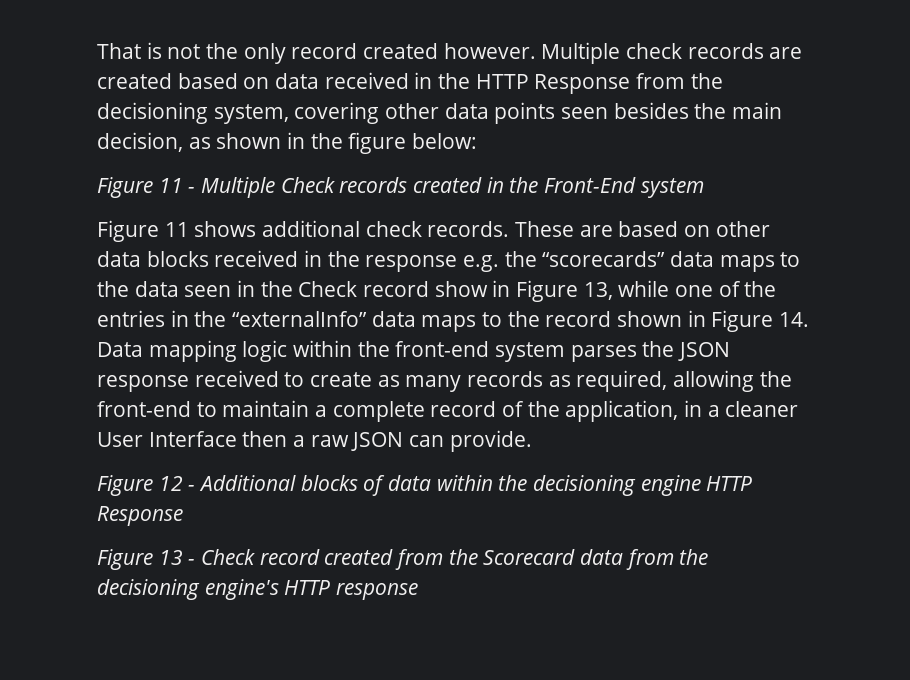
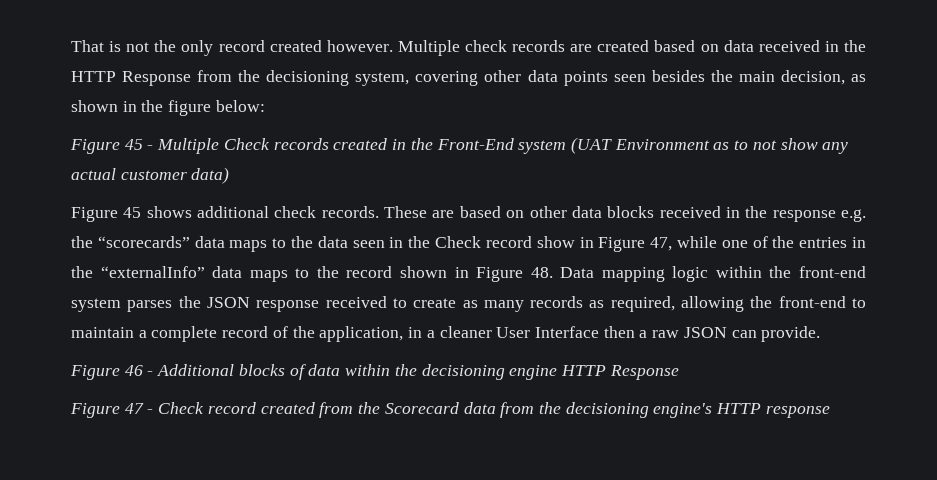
[158,178,183,193] 11 -> [124,139,143,150] 45
[97,220,189,242] // Figure 11 -> [570,137,849,154] [71,167,230,184] [71,207,142,222] (UAT Environment as to not show any actual customer data) // Figure 45
[583,282,613,300] 13, -> [650,237,673,251] 47,
[779,312,810,327] 14. -> [530,267,553,278] 48.
[158,476,183,491] 12 -> [124,365,143,376] 46
[158,550,183,565] 13 -> [124,403,144,414] 47

